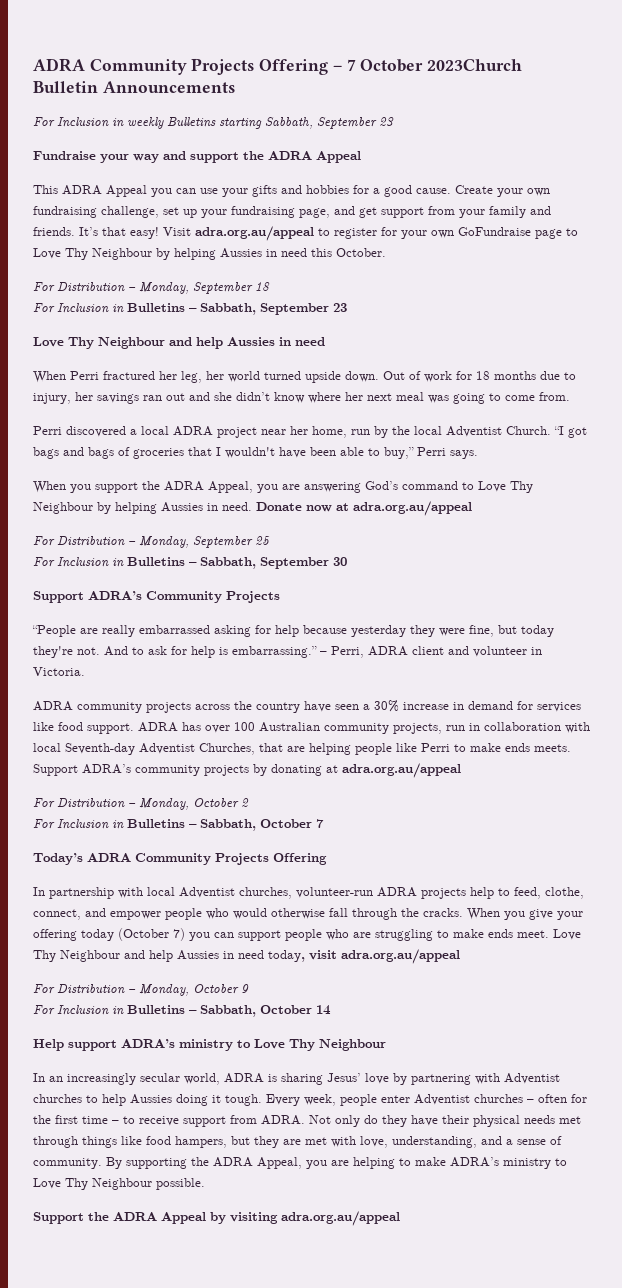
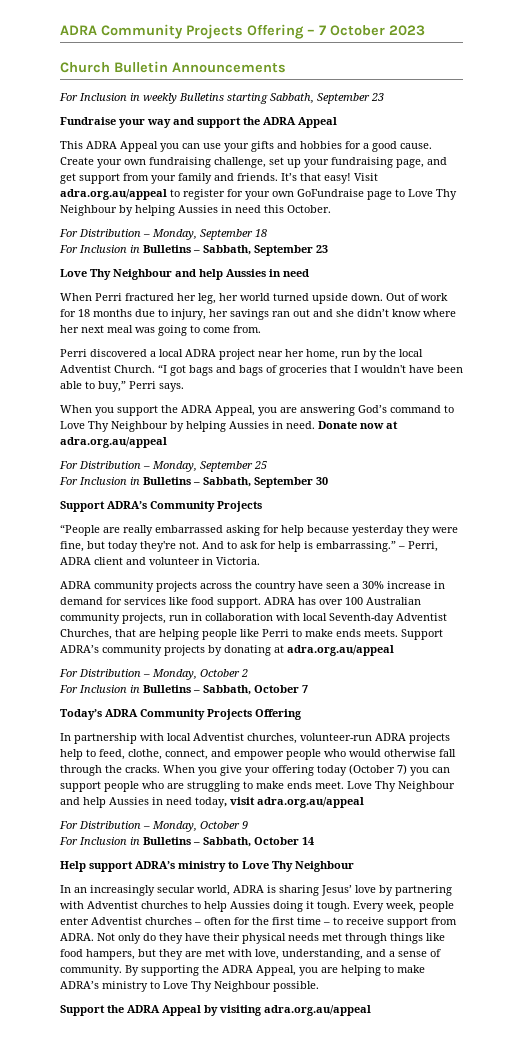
[427,59,523,71] 2023Church -> [389,25,425,36] [60,62,110,73] 2023 // Church

